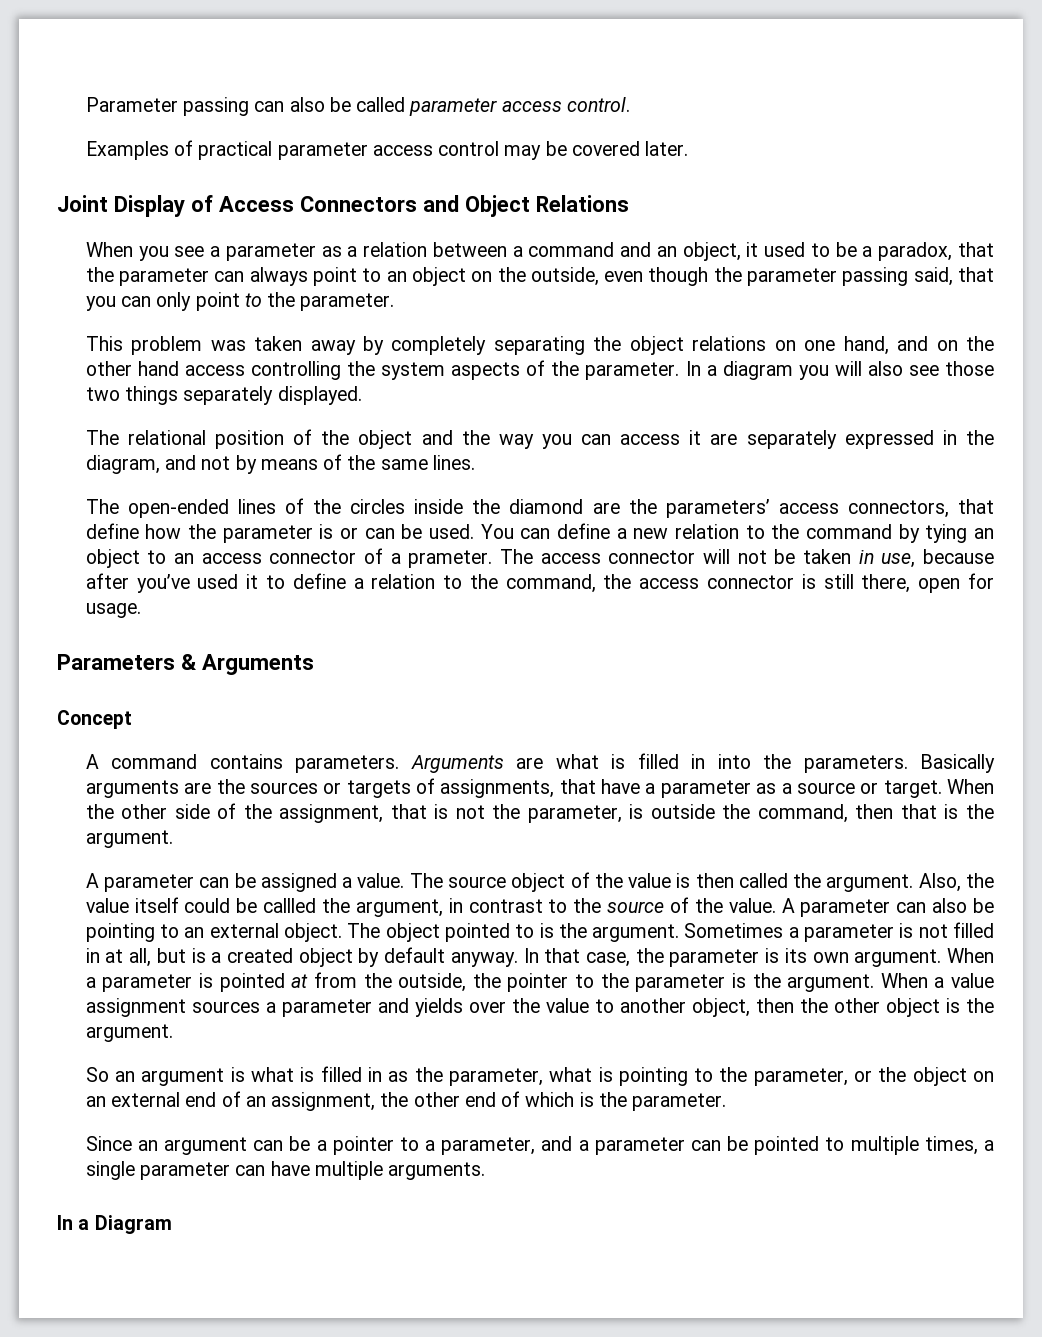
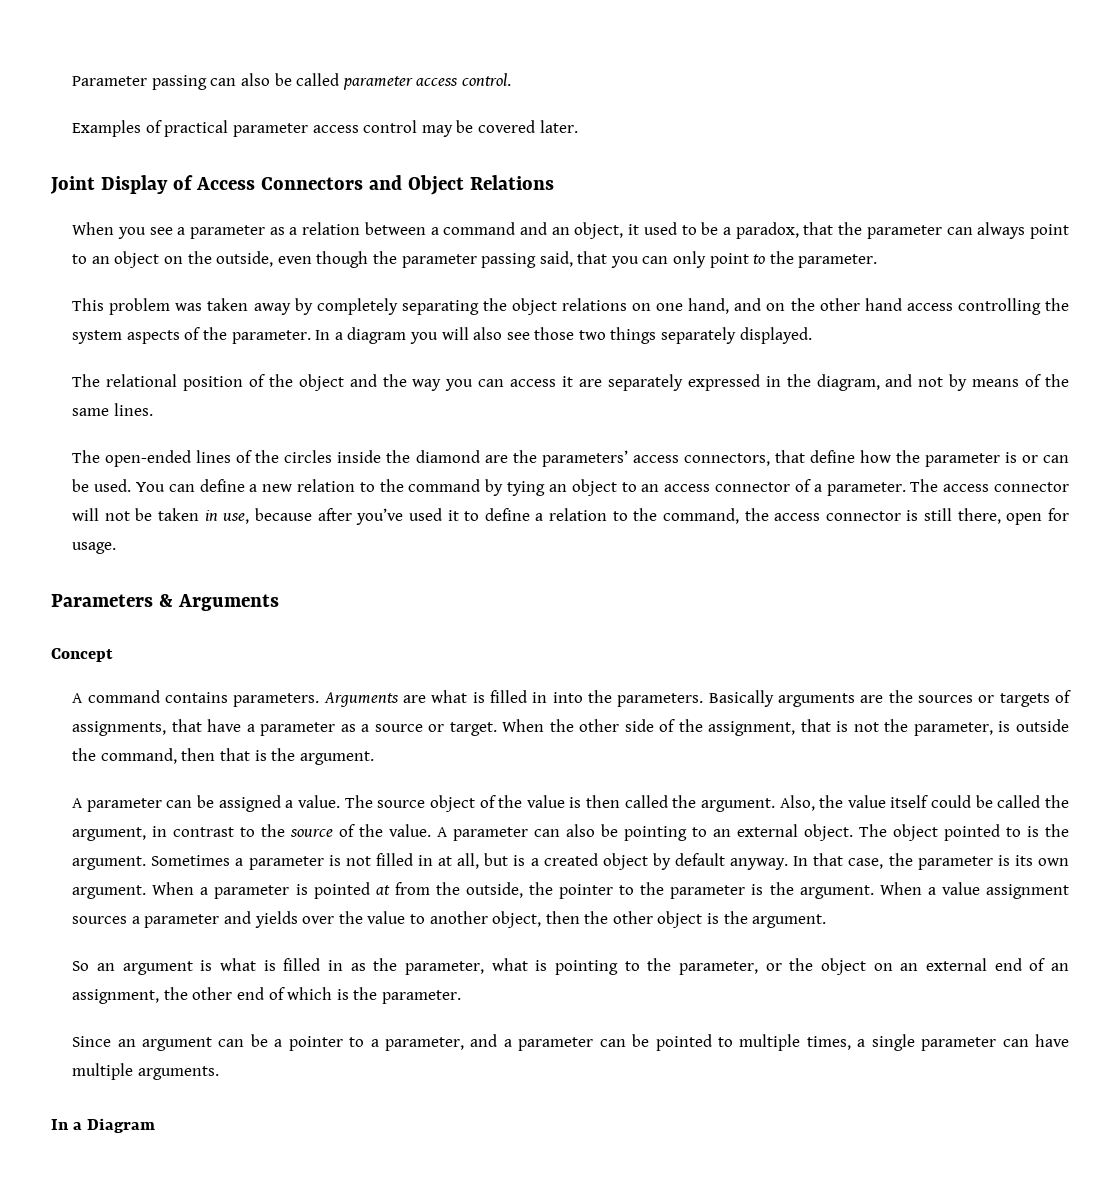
[408,550,493,568] prameter. -> [826,482,906,496] parameter.
[263,898,317,913] callled -> [997,795,1041,808] called

